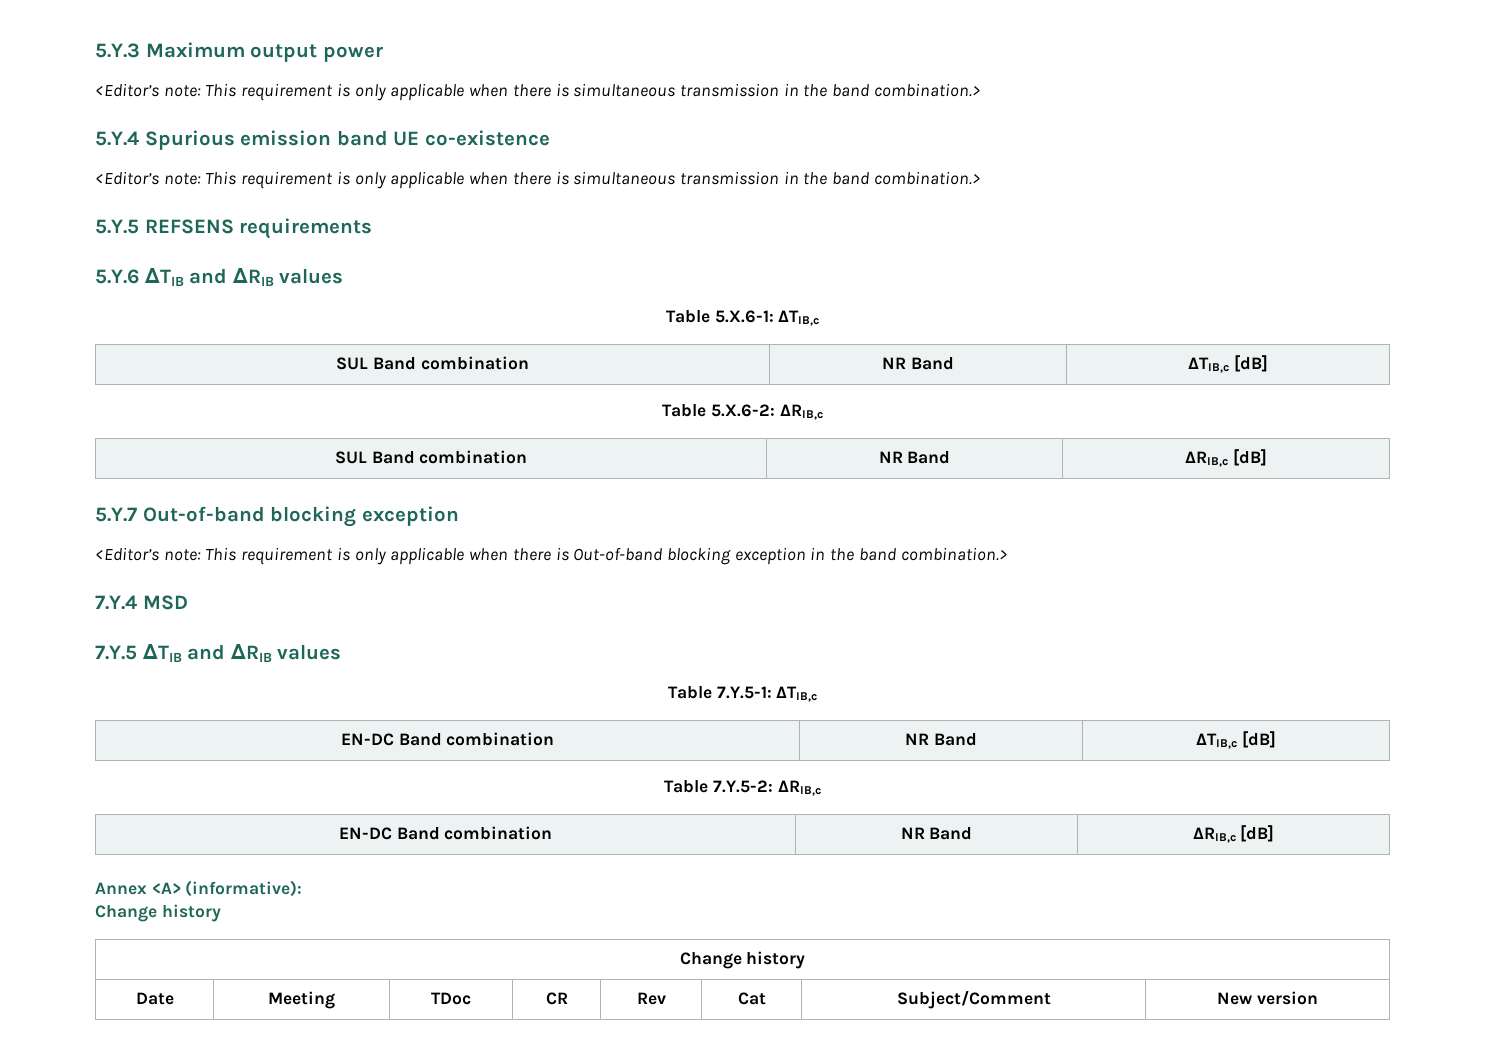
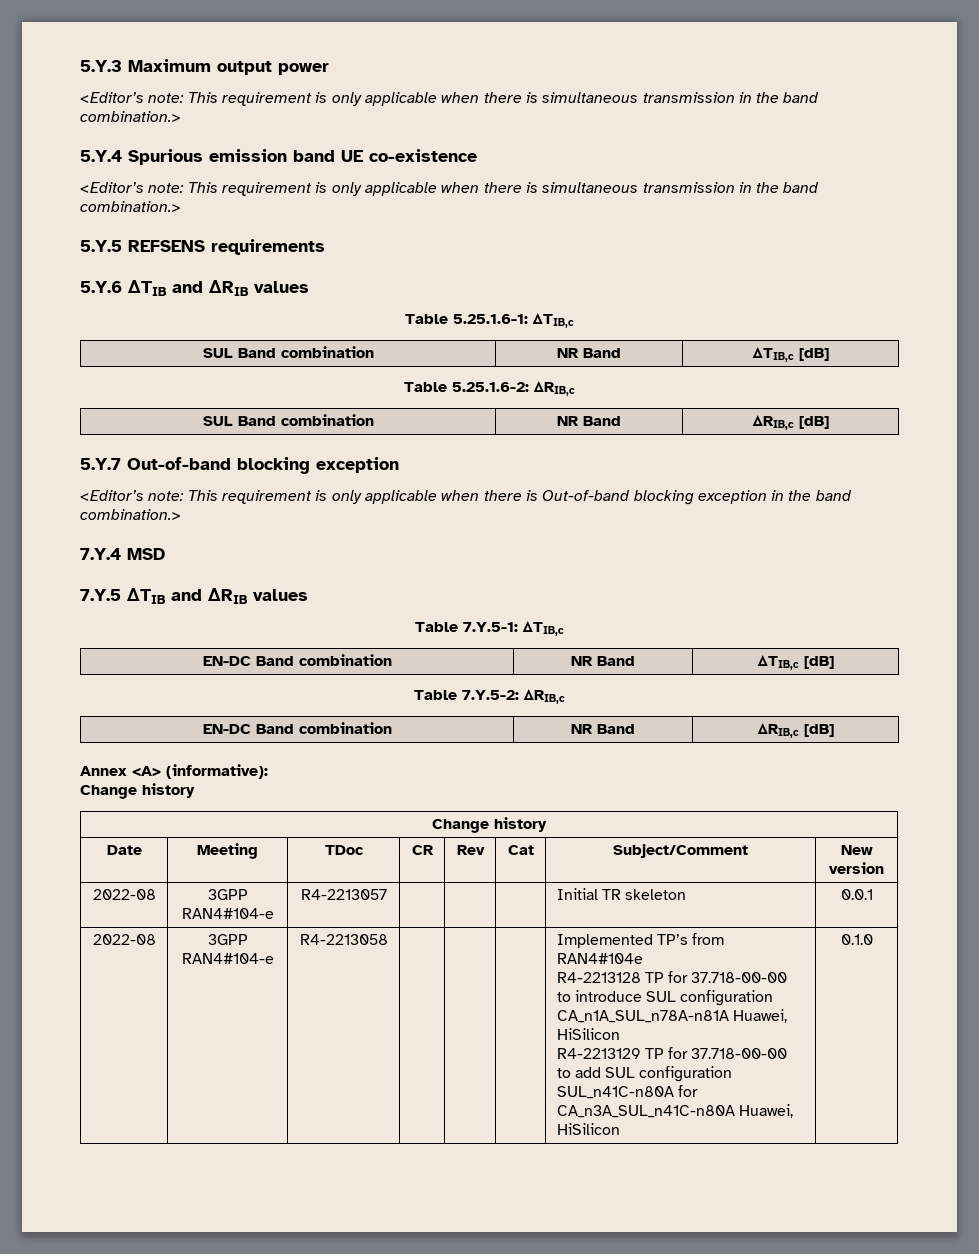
[714,310,774,323] 5.X.6-1: -> [452,314,528,324] 5.25.1.6-1:
[711,404,775,417] 5.X.6-2: -> [451,382,529,392] 5.25.1.6-2:
(1318, 998) none -> [92,889,156,900] [207,889,248,900] [181,908,274,919] [300,889,387,900] [556,888,687,900] [840,889,873,900] [92,934,156,945] [207,934,248,945] [181,953,274,964] [299,934,388,945] [556,933,725,948] [556,953,643,964] [556,971,788,983] [556,990,774,1006] [556,1009,787,1023] [556,1028,620,1040] [556,1047,788,1059] [556,1066,733,1082] [556,1085,698,1099] [556,1104,793,1118] [556,1123,620,1135] [840,934,873,945] // 2022-08 | 3GPP RAN4#104-e | R4-2213057 | | | | Initial TR skeleton | 0.0.1 // 2022-08 | 3GPP RAN4#104-e | R4-2213058 | | | | Implemented TP’s from RAN4#104e // R4-2213128 TP for 37.718-00-00 to introduce SUL configuration CA_n1A_SUL_n78A-n81A Huawei, HiSilicon // R4-2213129 TP for 37.718-00-00 to add SUL configuration SUL_n41C-n80A for CA_n3A_SUL_n41C-n80A Huawei, HiSilicon | 0.1.0

